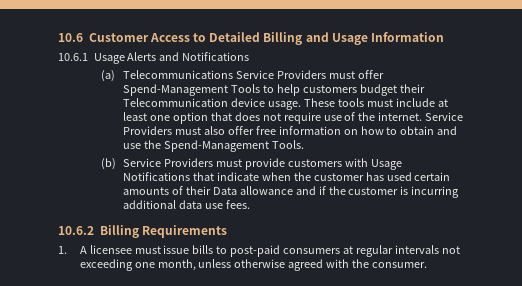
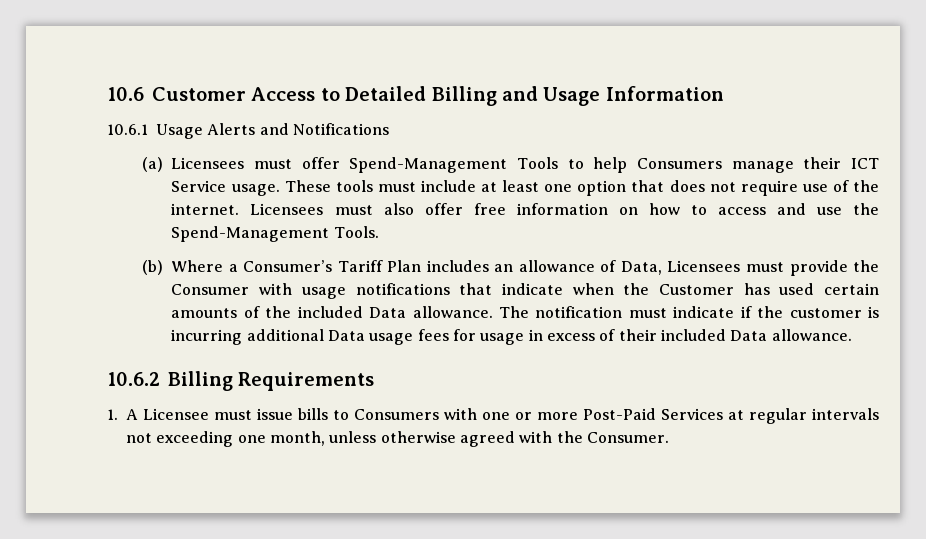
[122,70,326,79] Telecommunications Service Providers -> [171,157,245,169] Licensees
[302,84,425,96] [122,98,265,107] customers budget their Telecommunication device -> [637,157,879,173] [171,180,227,192] Consumers manage their ICT Service
[425,112,464,121] [122,126,172,135] Service Providers -> [250,203,324,215] Licensees
[400,126,435,135] obtain -> [717,207,766,215] access
[122,158,402,170] [122,172,190,181] Service Providers must provide customers with Usage Notifications -> [171,260,879,276] [171,283,450,299] Where a Consumer’s Tariff Plan includes an allowance of Data, Licensees must provide the Consumer with usage notifications
[313,173,364,181] customer -> [658,284,734,295] Customer
[185,186,316,195] their Data allowance and -> [265,306,735,318] the included Data allowance. The notification must indicate
[178,200,250,209] data use fees. -> [328,329,852,345] Data usage fees for usage in excess of their included Data allowance.
[89,245,132,254] licensee -> [143,408,209,420] Licensee
[230,245,341,257] post-paid consumers -> [354,408,723,420] Consumers with one or more Post-Paid Services
[372,262,428,268] consumer. -> [586,432,669,443] Consumer.

